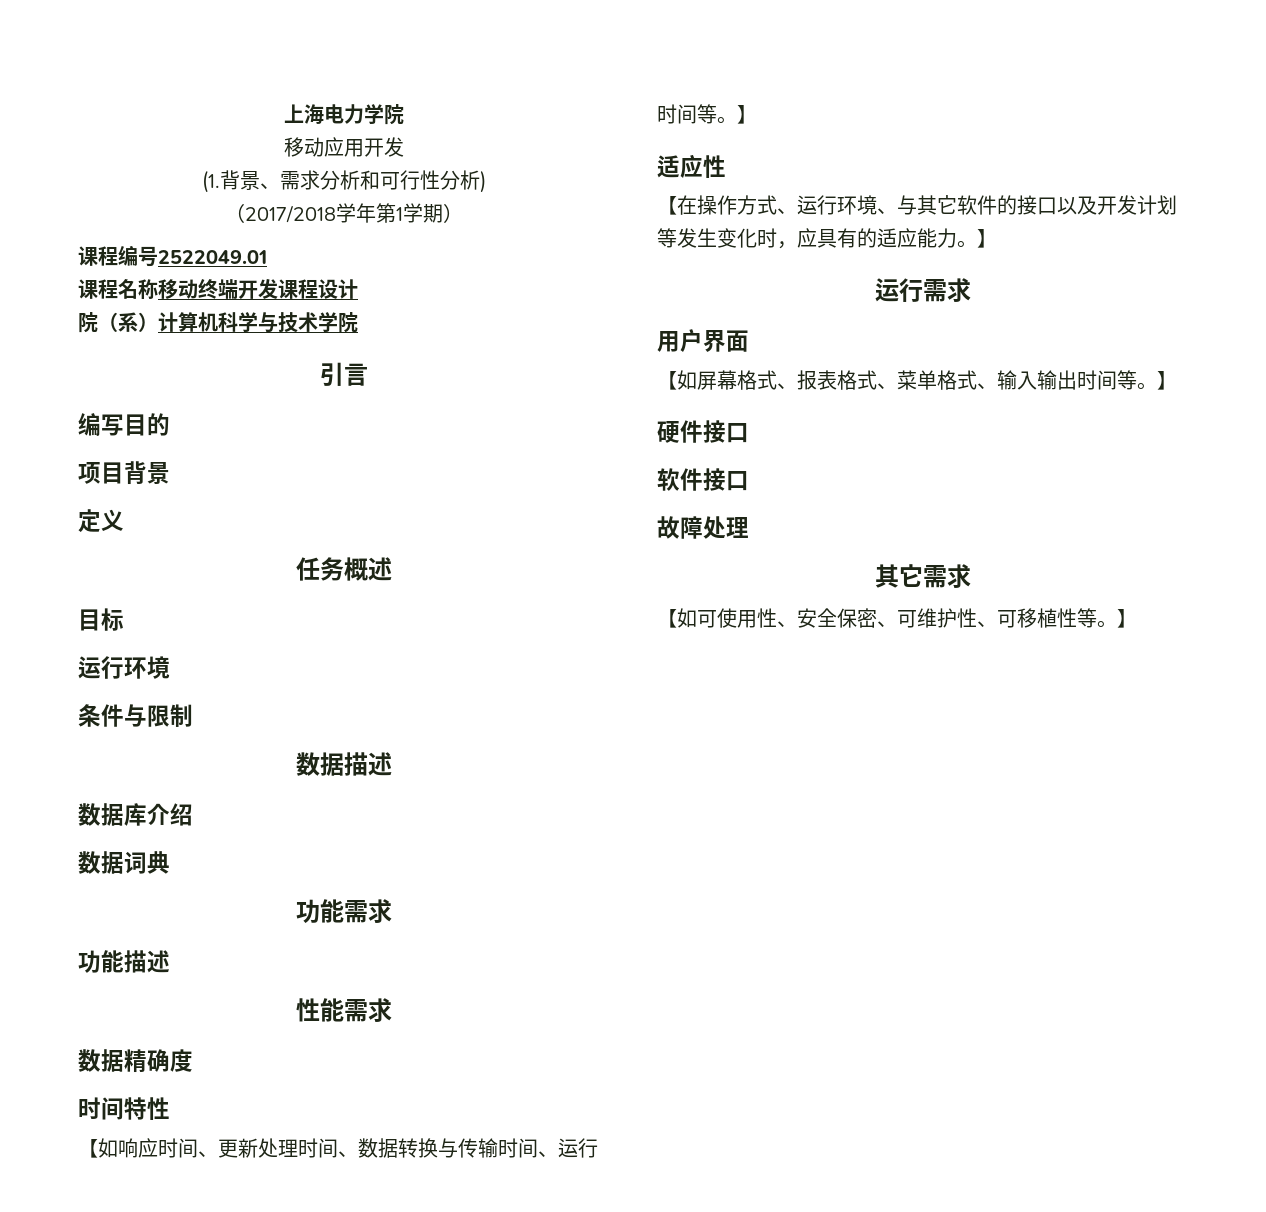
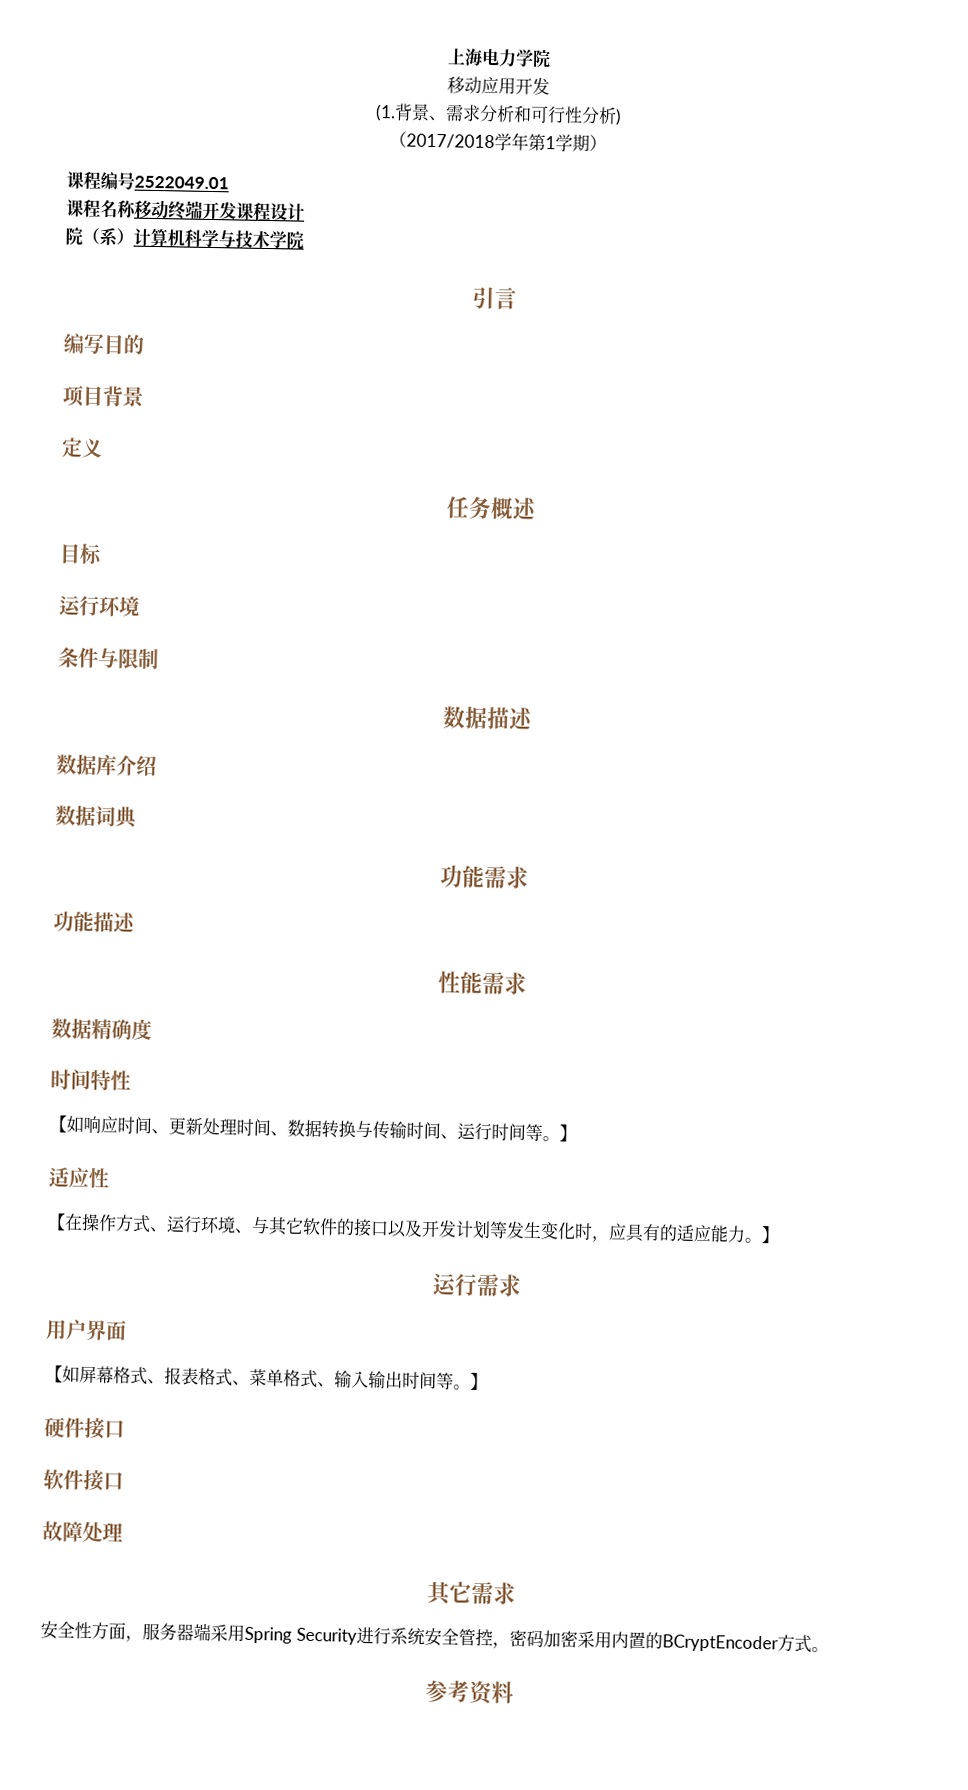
[657,608,1137,628] 【如可使用性、安全保密、可维护性、可移植性等。】 -> [40,1621,829,1654] [425,1680,514,1706] 安全性方面，服务器端采用Spring Security进行系统安全管控，密码加密采用内置的BCryptEncoder方式。 // 参考资料

